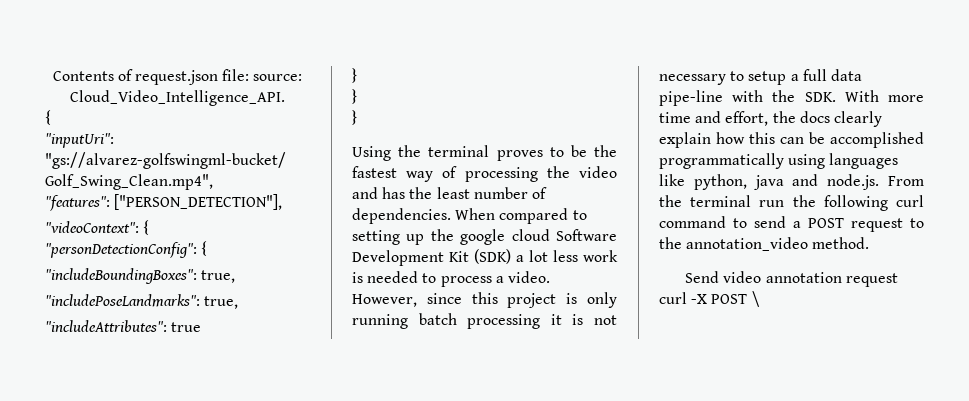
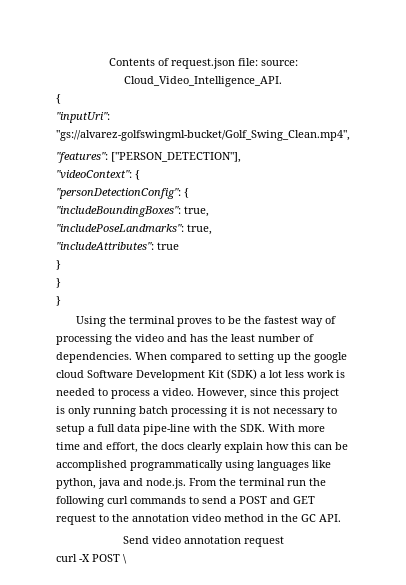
[659,216,726,228] command -> [130,496,186,504] commands
(844, 223) none -> [270,496,315,504] and GET
[686,237,870,251] annotation_video method. -> [132,514,341,522] annotation video method in the GC API.

